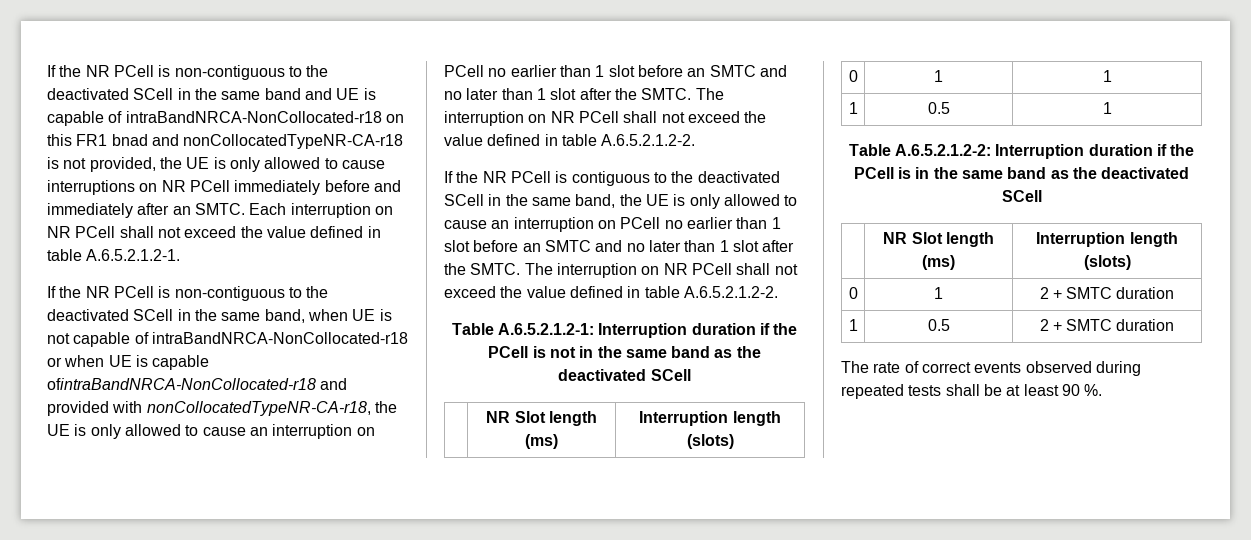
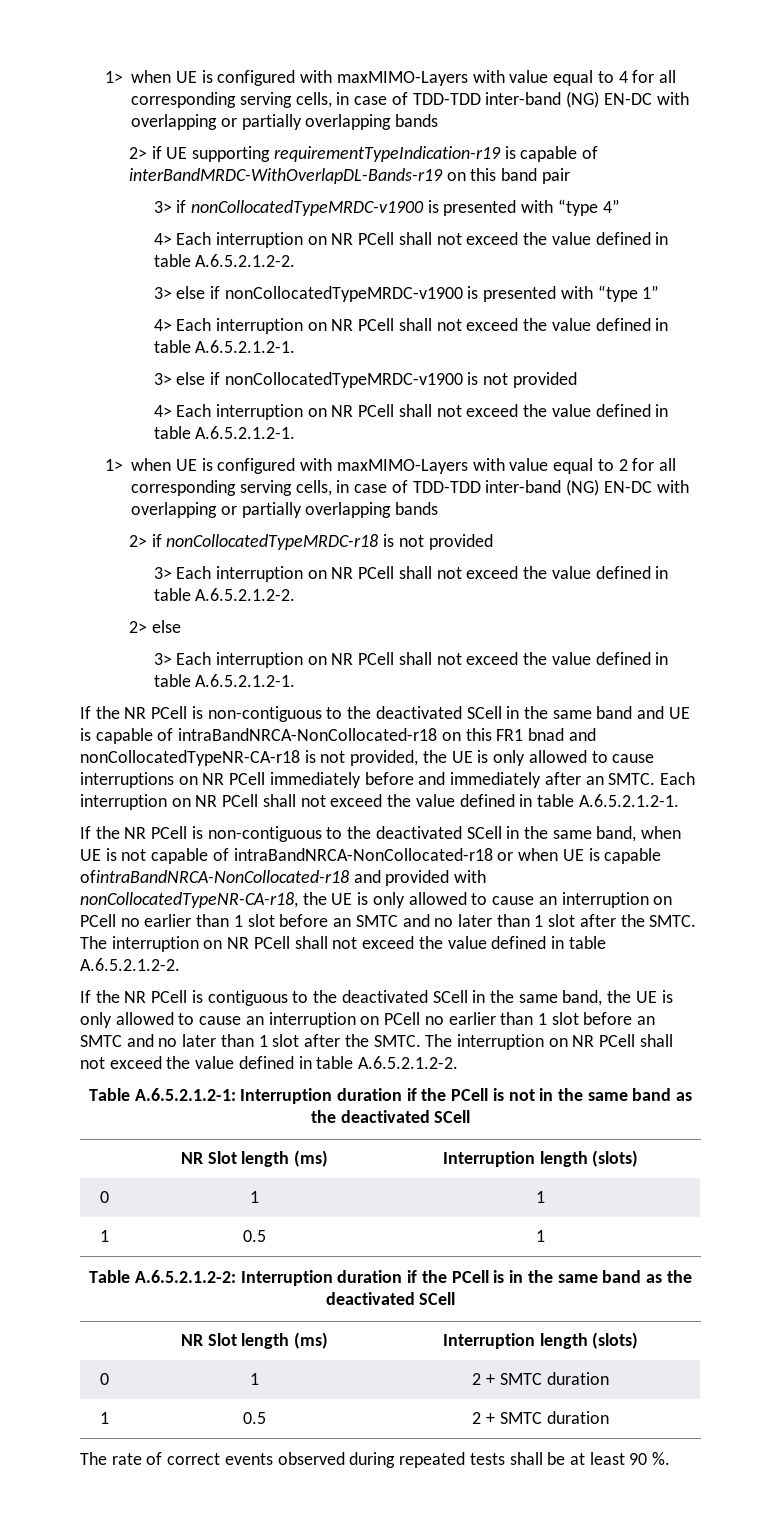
(47, 71) none -> [104,70,676,86] [131,91,689,108] [131,114,439,130] [129,146,599,162] [129,168,570,184] [153,199,620,216] [153,232,669,248] [153,254,296,267] [153,285,660,302] [153,318,669,334] [153,340,296,353] [153,372,577,388] [153,404,669,420] [153,426,296,439] [104,458,676,474] [131,479,689,496] [131,502,439,518] [129,534,493,550] [153,566,669,582] [153,588,296,601] [129,620,181,633] [153,652,669,668] [153,674,296,687] 1> when UE is configured with maxMIMO-Layers with value equal to 4 for all corresponding serving cells, in case of TDD-TDD inter-band (NG) EN-DC with overlapping or partially overlapping bands // 2> if UE supporting requirementTypeIndication-r19 is capable of interBandMRDC-WithOverlapDL-Bands-r19 on this band pair // 3> if nonCollocatedTypeMRDC-v1900 is presented with “type 4” // 4> Each interruption on NR PCell shall not exceed the value defined in table A.6.5.2.1.2-2. // 3> else if nonCollocatedTypeMRDC-v1900 is presented with “type 1” // 4> Each interruption on NR PCell shall not exceed the value defined in table A.6.5.2.1.2-1. // 3> else if nonCollocatedTypeMRDC-v1900 is not provided // 4> Each interruption on NR PCell shall not exceed the value defined in table A.6.5.2.1.2-1. // 1> when UE is configured with maxMIMO-Layers with value equal to 2 for all corresponding serving cells, in case of TDD-TDD inter-band (NG) EN-DC with overlapping or partially overlapping bands // 2> if nonCollocatedTypeMRDC-r18 is not provided // 3> Each interruption on NR PCell shall not exceed the value defined in table A.6.5.2.1.2-2. // 2> else // 3> Each interruption on NR PCell shall not exceed the value defined in table A.6.5.2.1.2-1. //

